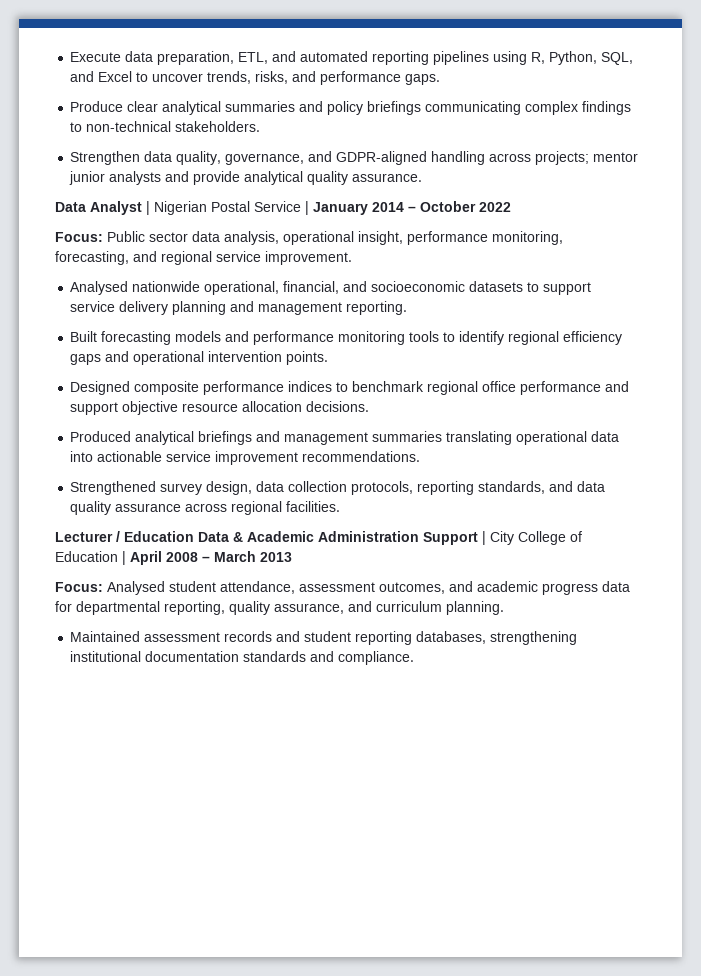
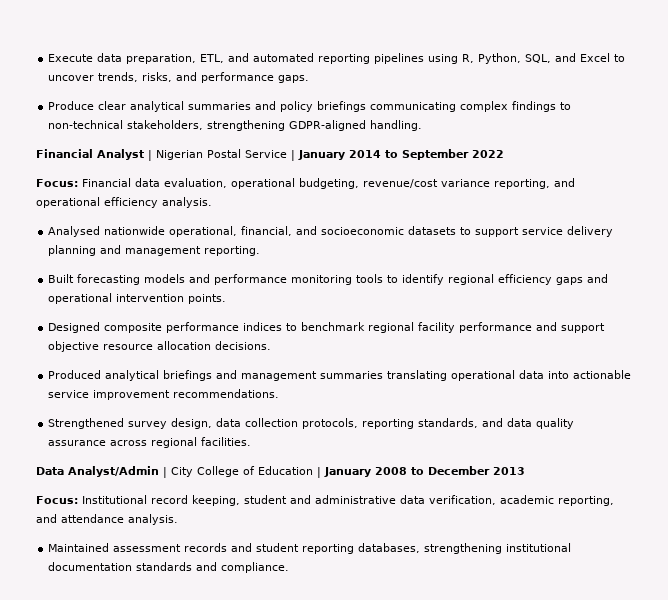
[175,121,261,132] [70,151,639,165] [69,171,423,185] [55,202,86,212] stakeholders. // Strengthen data quality, governance, and GDPR-aligned handling across projects; mentor junior analysts and provide analytical quality assurance. // Data -> [127,120,423,131] [36,149,93,158] stakeholders, strengthening GDPR-aligned handling. // Financial
[408,201,476,212] – October -> [385,149,469,160] to September
[107,231,563,245] [55,251,352,265] Public sector data analysis, operational insight, performance monitoring, forecasting, and regional service improvement. -> [82,178,575,189] [36,197,212,208] Financial data evaluation, operational budgeting, revenue/cost variance reporting, and operational efficiency analysis.
[482,381,517,392] office -> [418,322,456,333] facility
[55,531,478,545] Lecturer / Education Data & Academic Administration Support -> [36,466,159,477] Data Analyst/Admin
[130,551,292,565] [55,581,630,595] [55,601,504,615] April 2008 – March 2013 // Focus: Analysed student attendance, assessment outcomes, and academic progress data for departmental reporting, quality assurance, and curriculum planning. -> [324,466,525,477] [36,495,614,506] [36,514,178,525] January 2008 to December 2013 // Focus: Institutional record keeping, student and administrative data verification, academic reporting, and attendance analysis.

